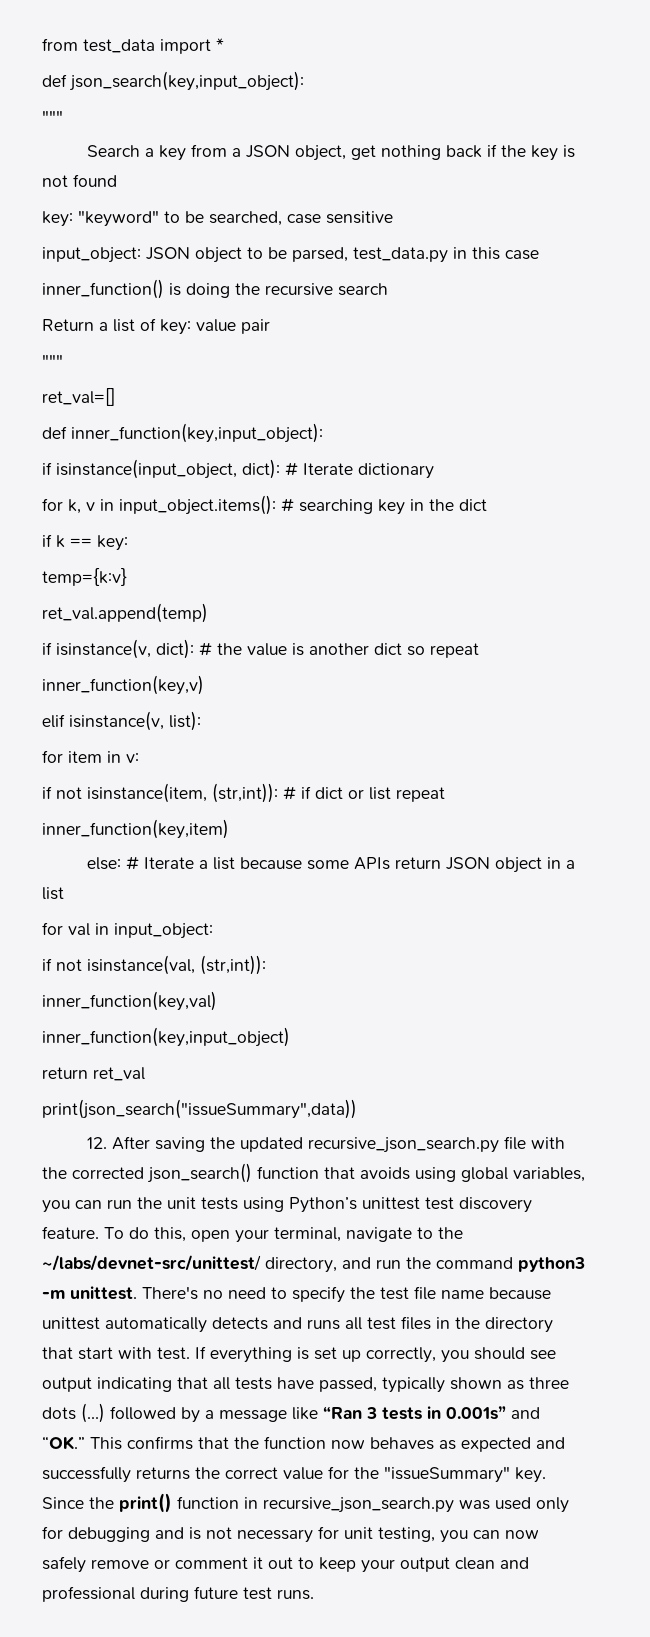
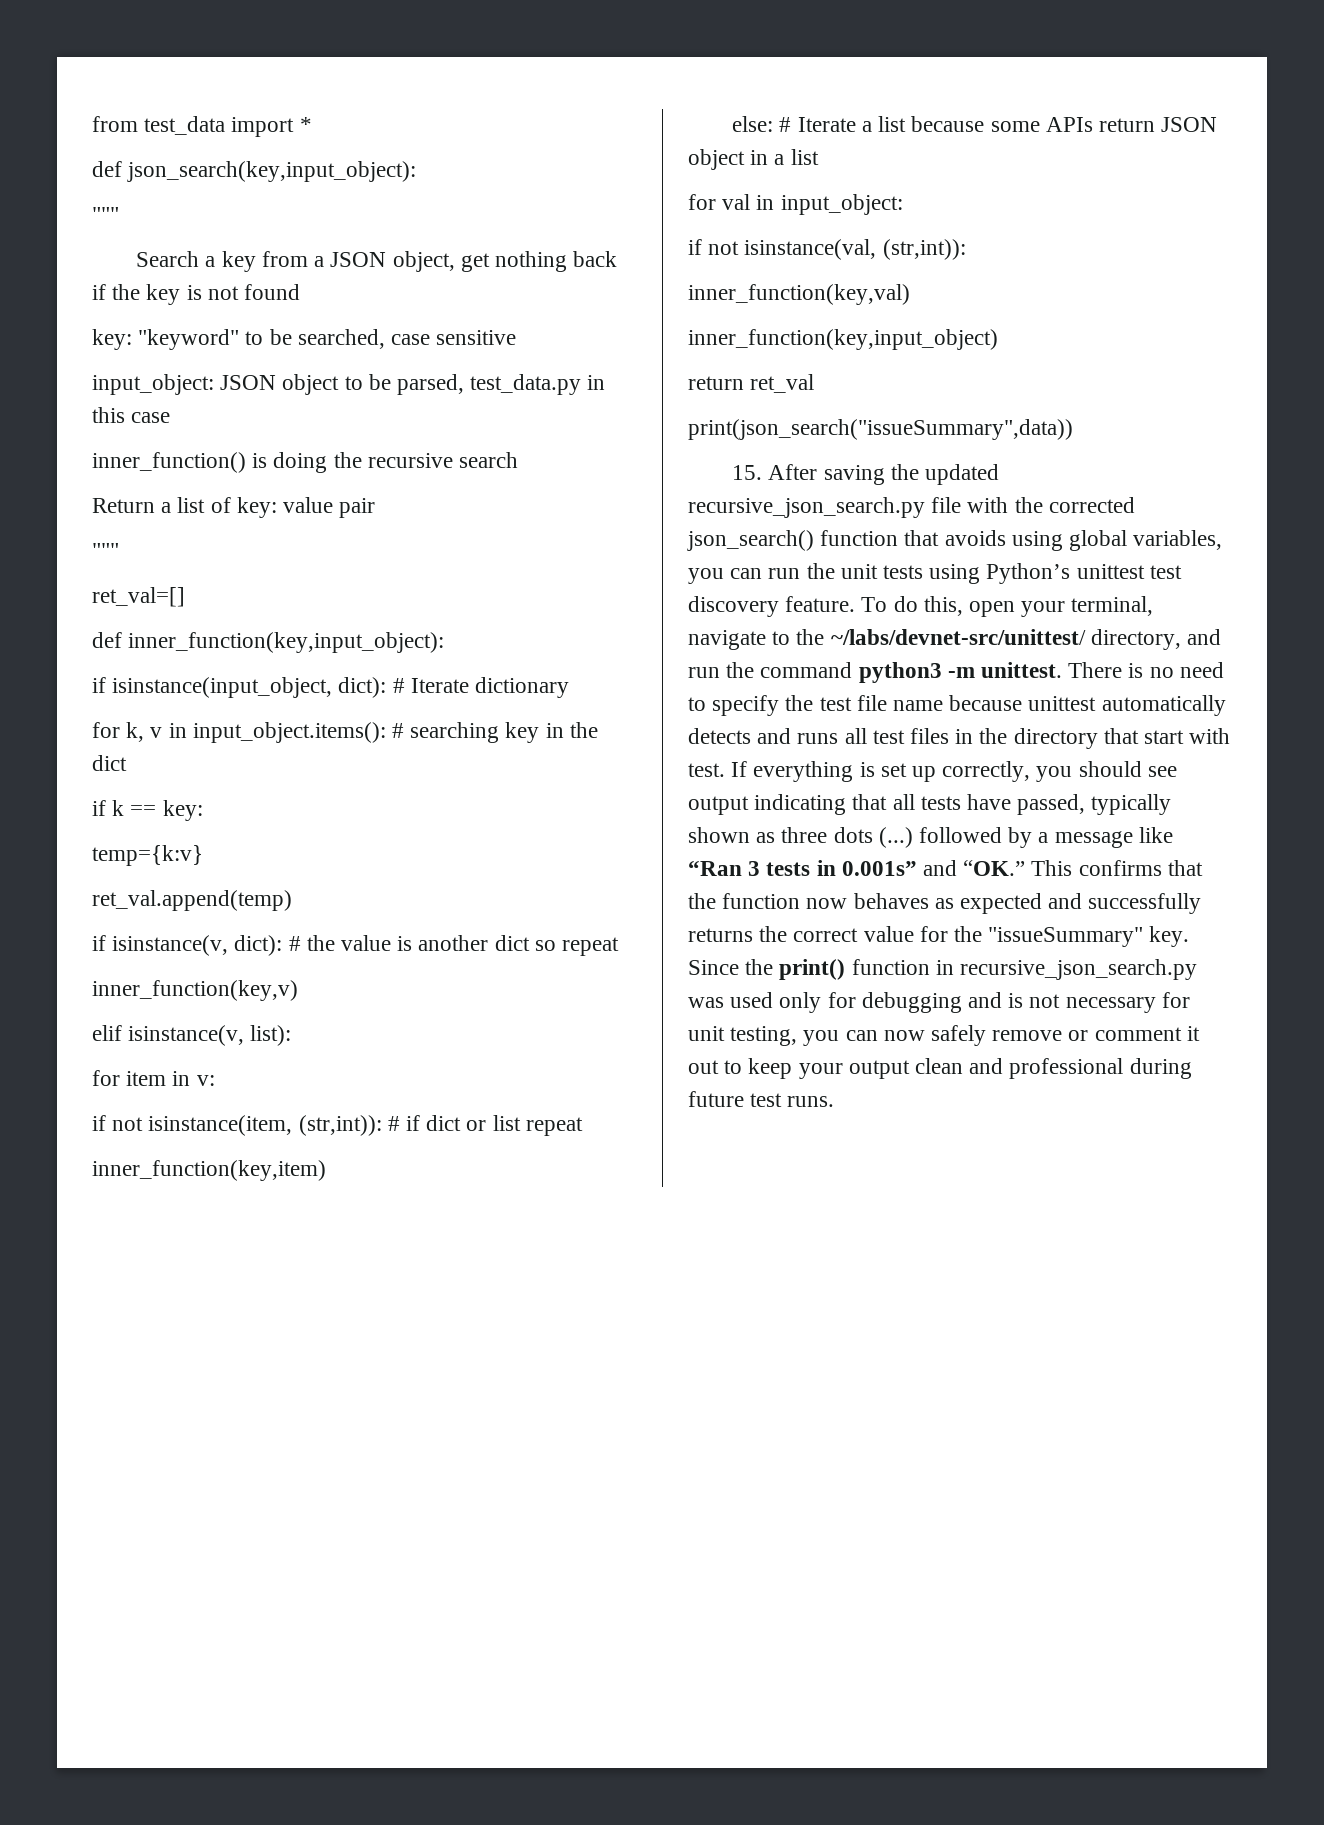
[87,1137,108,1149] 12. -> [732,465,763,480] 15.
[142,1286,198,1300] There's -> [1068,662,1144,678] There is

